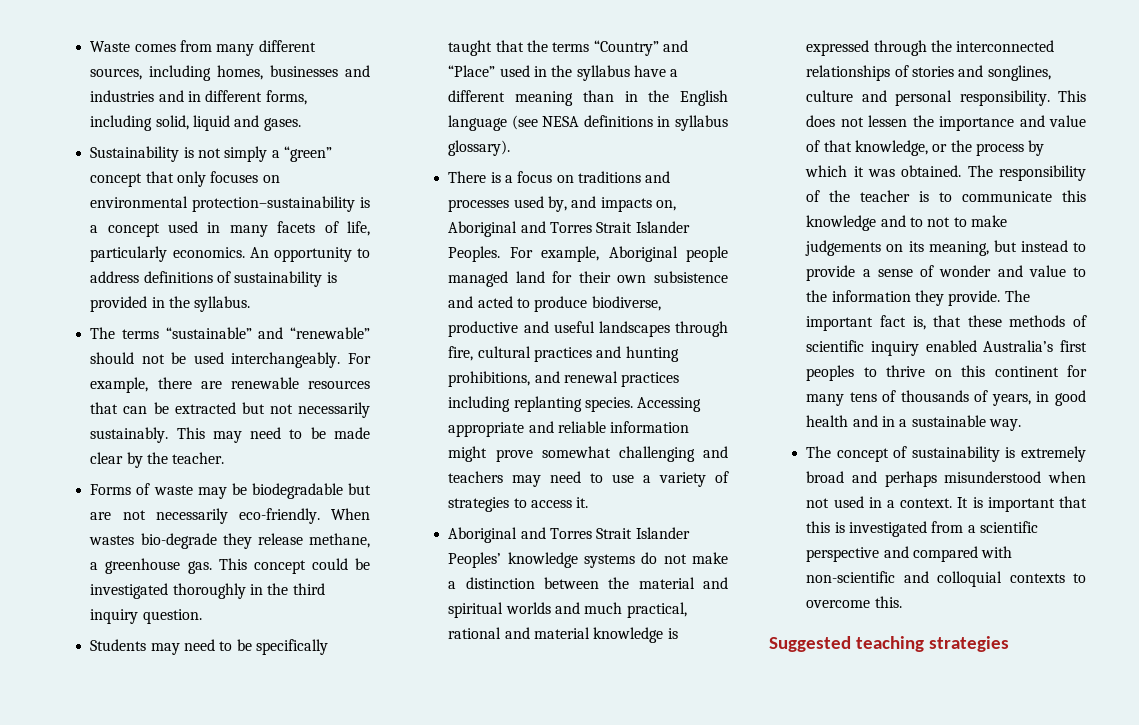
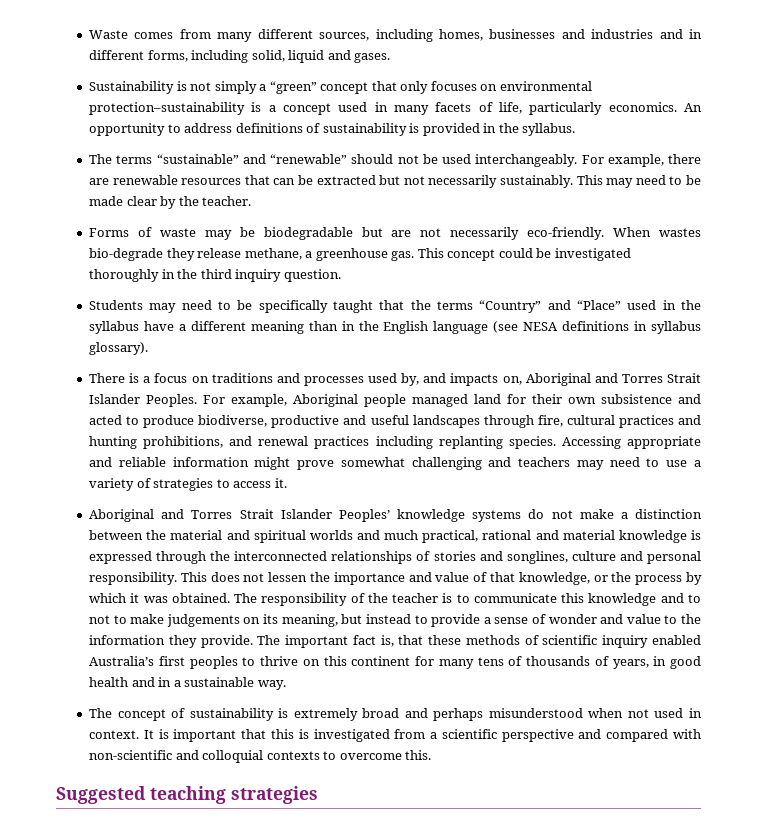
[886,500,895,508] a -> (702, 713) none

